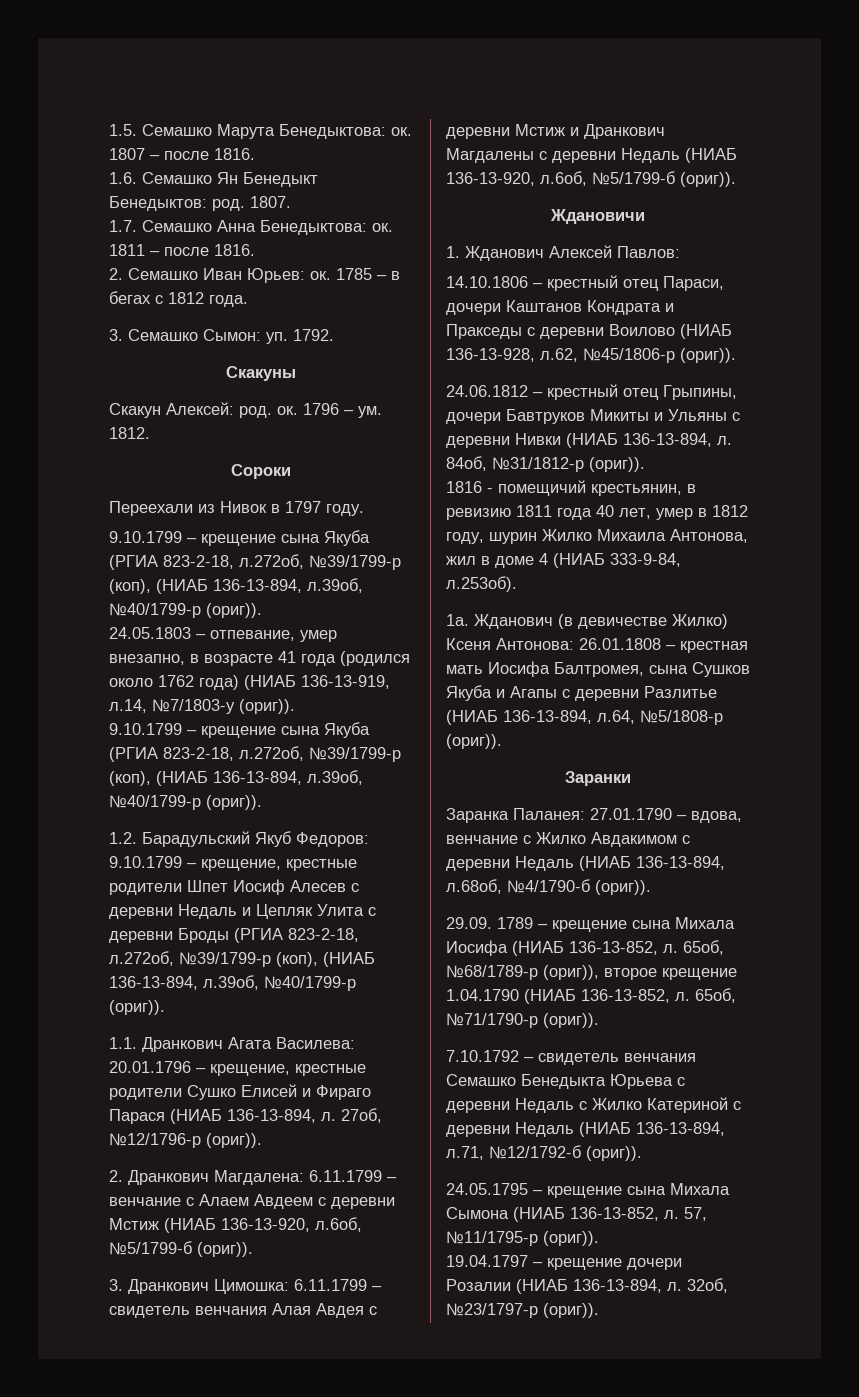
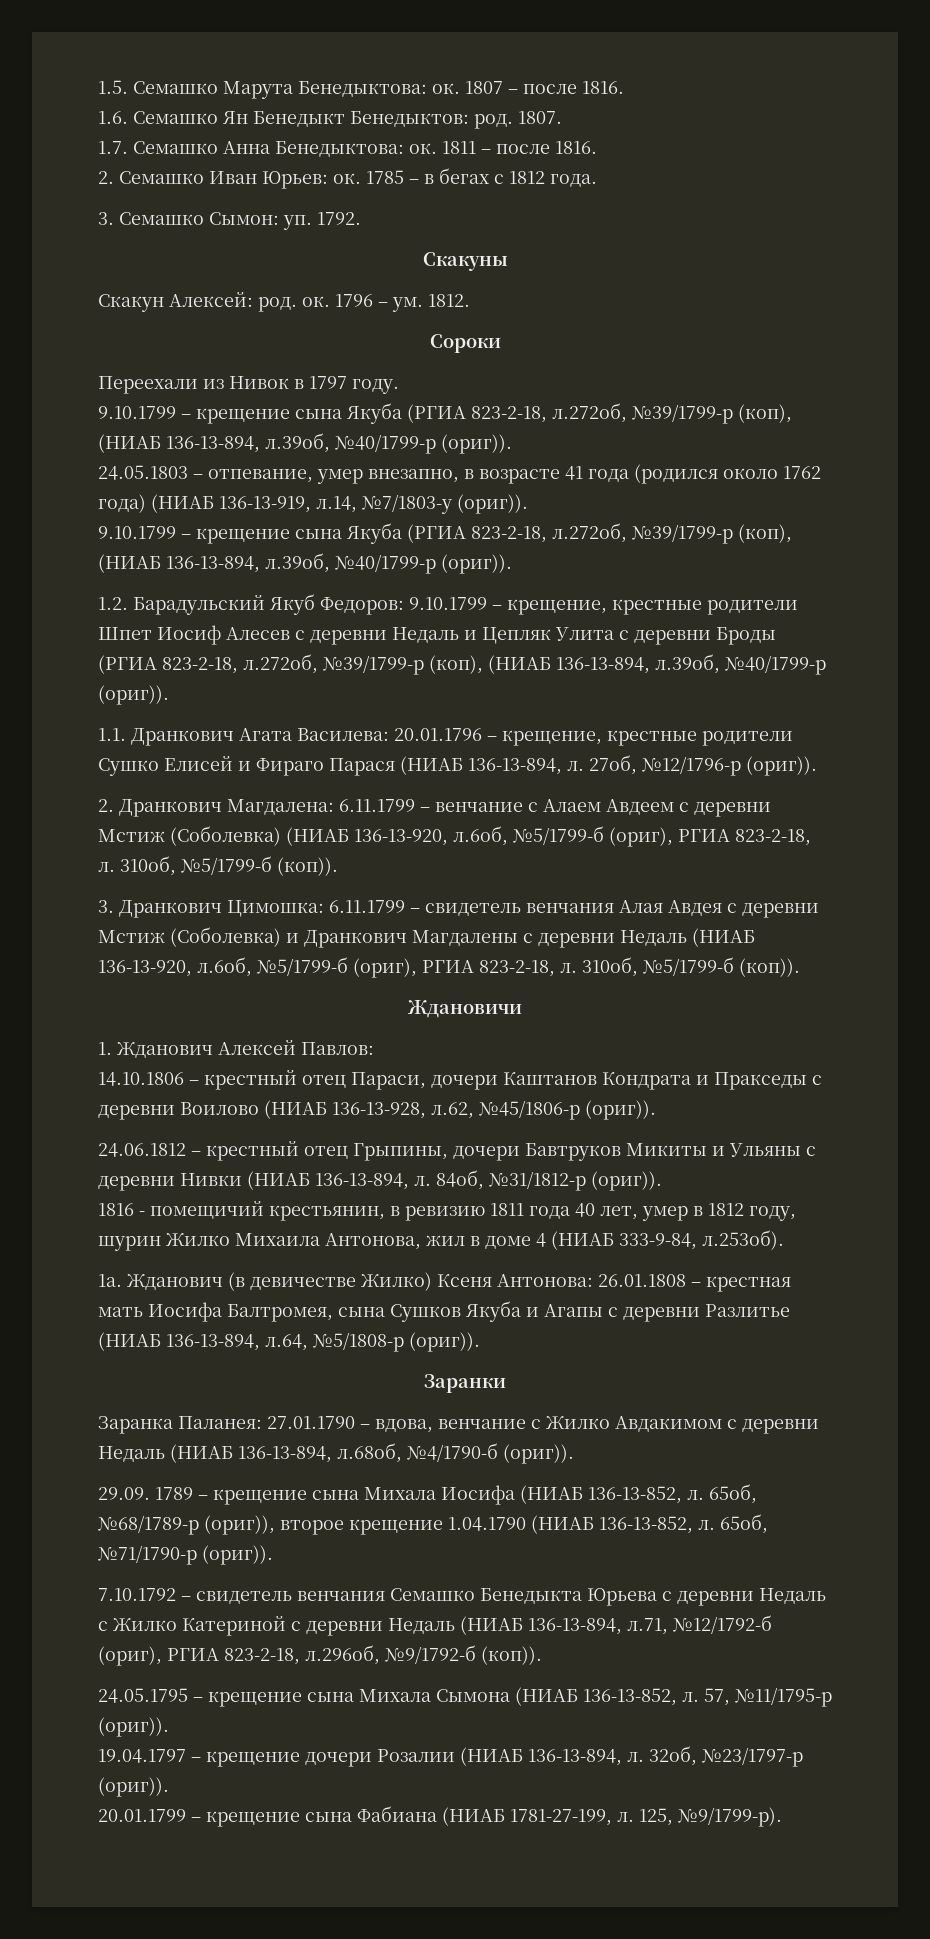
[164,1217,362,1233] [109,1241,253,1257] (НИАБ 136-13-920, л.6об, №5/1799-б (ориг)). -> [170,826,811,847] [98,856,338,876] (Соболевка) (НИАБ 136-13-920, л.6об, №5/1799-б (ориг), РГИА 823-2-18, л. 310об, №5/1799-б (коп)).
(565, 130) none -> [170,927,281,947] (Соболевка)
[680,172,736,187] (ориг)). -> [353,957,800,978] (ориг), РГИА 823-2-18, л. 310об, №5/1799-б (коп)).
[586,1146,642,1161] (ориг)). -> [98,1645,542,1666] (ориг), РГИА 823-2-18, л.296об, №9/1792-б (коп)).
(599, 1310) none -> [98,1806,782,1827] // 20.01.1799 – крещение сына Фабиана (НИАБ 1781-27-199, л. 125, №9/1799-р).

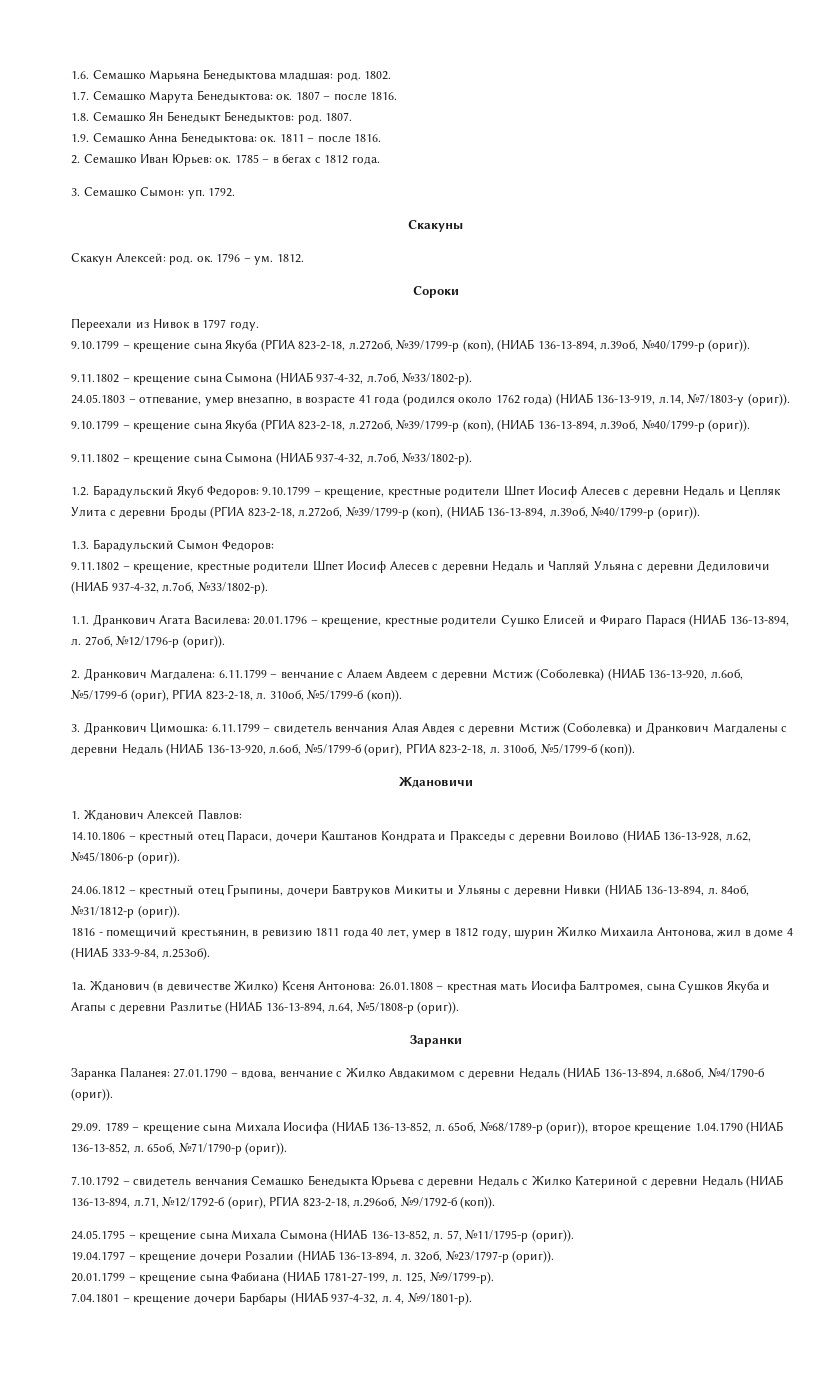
[98,80,128,94] 1.5. -> [71,69,392,82] [71,91,89,100] 1.6. Семашко Марьяна Бенедыктова младшая: род. 1802. // 1.7.
[98,111,128,124] 1.6. -> [71,113,89,121] 1.8.
[98,141,128,154] 1.7. -> [71,134,89,142] 1.9.
(512, 444) none -> [71,372,473,385] // 9.11.1802 – крещение сына Сымона (НИАБ 937-4-32, л.7об, №33/1802-р).
(512, 564) none -> [71,452,473,465] // 9.11.1802 – крещение сына Сымона (НИАБ 937-4-32, л.7об, №33/1802-р).
(169, 695) none -> [71,539,274,552] [71,560,771,573] [71,581,268,594] // 1.3. Барадульский Сымон Федоров: // 9.11.1802 – крещение, крестные родители Шпет Иосиф Алесев с деревни Недаль и Чапляй Ульяна с деревни Дедиловичи (НИАБ 937-4-32, л.7об, №33/1802-р).
(782, 1817) none -> [71,1292,472,1305] // 7.04.1801 – крещение дочери Барбары (НИАБ 937-4-32, л. 4, №9/1801-р).

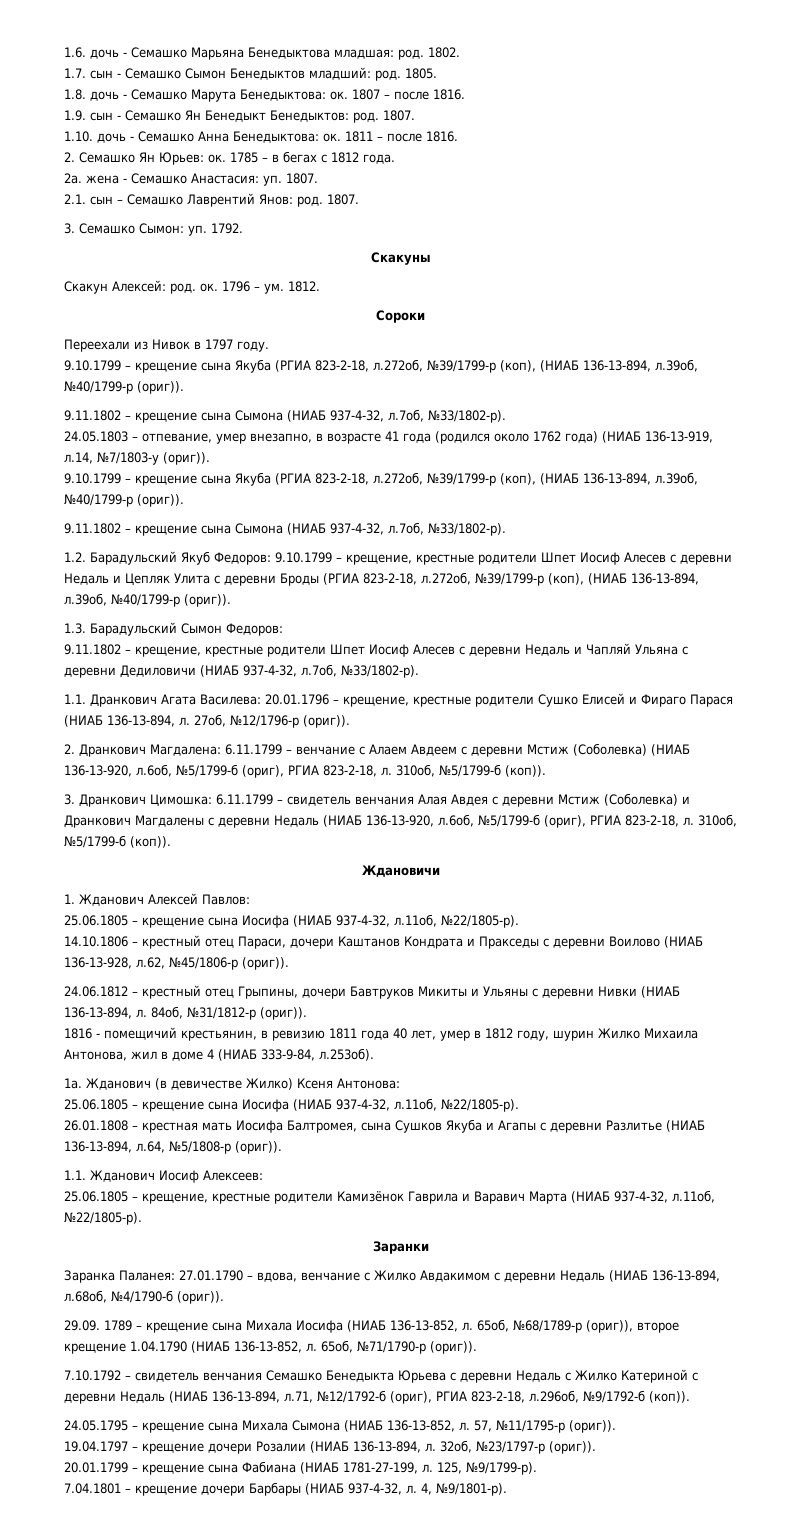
(89, 75) none -> [90,49,127,59] дочь -
(89, 95) none -> [90,67,437,81] [64,89,127,101] сын - Семашко Сымон Бенедыктов младший: род. 1805. // 1.8. дочь -
[71,113,89,121] 1.8. -> [64,110,121,121] 1.9. сын -
[71,134,89,142] 1.9. -> [64,131,134,143] 1.10. дочь -
[140,154,169,164] Иван -> [139,152,155,162] Ян
(380, 160) none -> [64,173,318,186] [64,193,359,207] // 2а. жена - Семашко Анастасия: уп. 1807. // 2.1. сын – Семашко Лаврентий Янов: род. 1807.
(242, 814) none -> [64,914,519,928] // 25.06.1805 – крещение сына Иосифа (НИАБ 937-4-32, л.11об, №22/1805-р).
(376, 986) none -> [64,1098,519,1112] // 25.06.1805 – крещение сына Иосифа (НИАБ 937-4-32, л.11об, №22/1805-р). //
(460, 1007) none -> [64,1170,263,1183] [64,1190,715,1204] [64,1212,142,1225] // 1.1. Жданович Иосиф Алексеев: // 25.06.1805 – крещение, крестные родители Камизёнок Гаврила и Варавич Марта (НИАБ 937-4-32, л.11об, №22/1805-р).

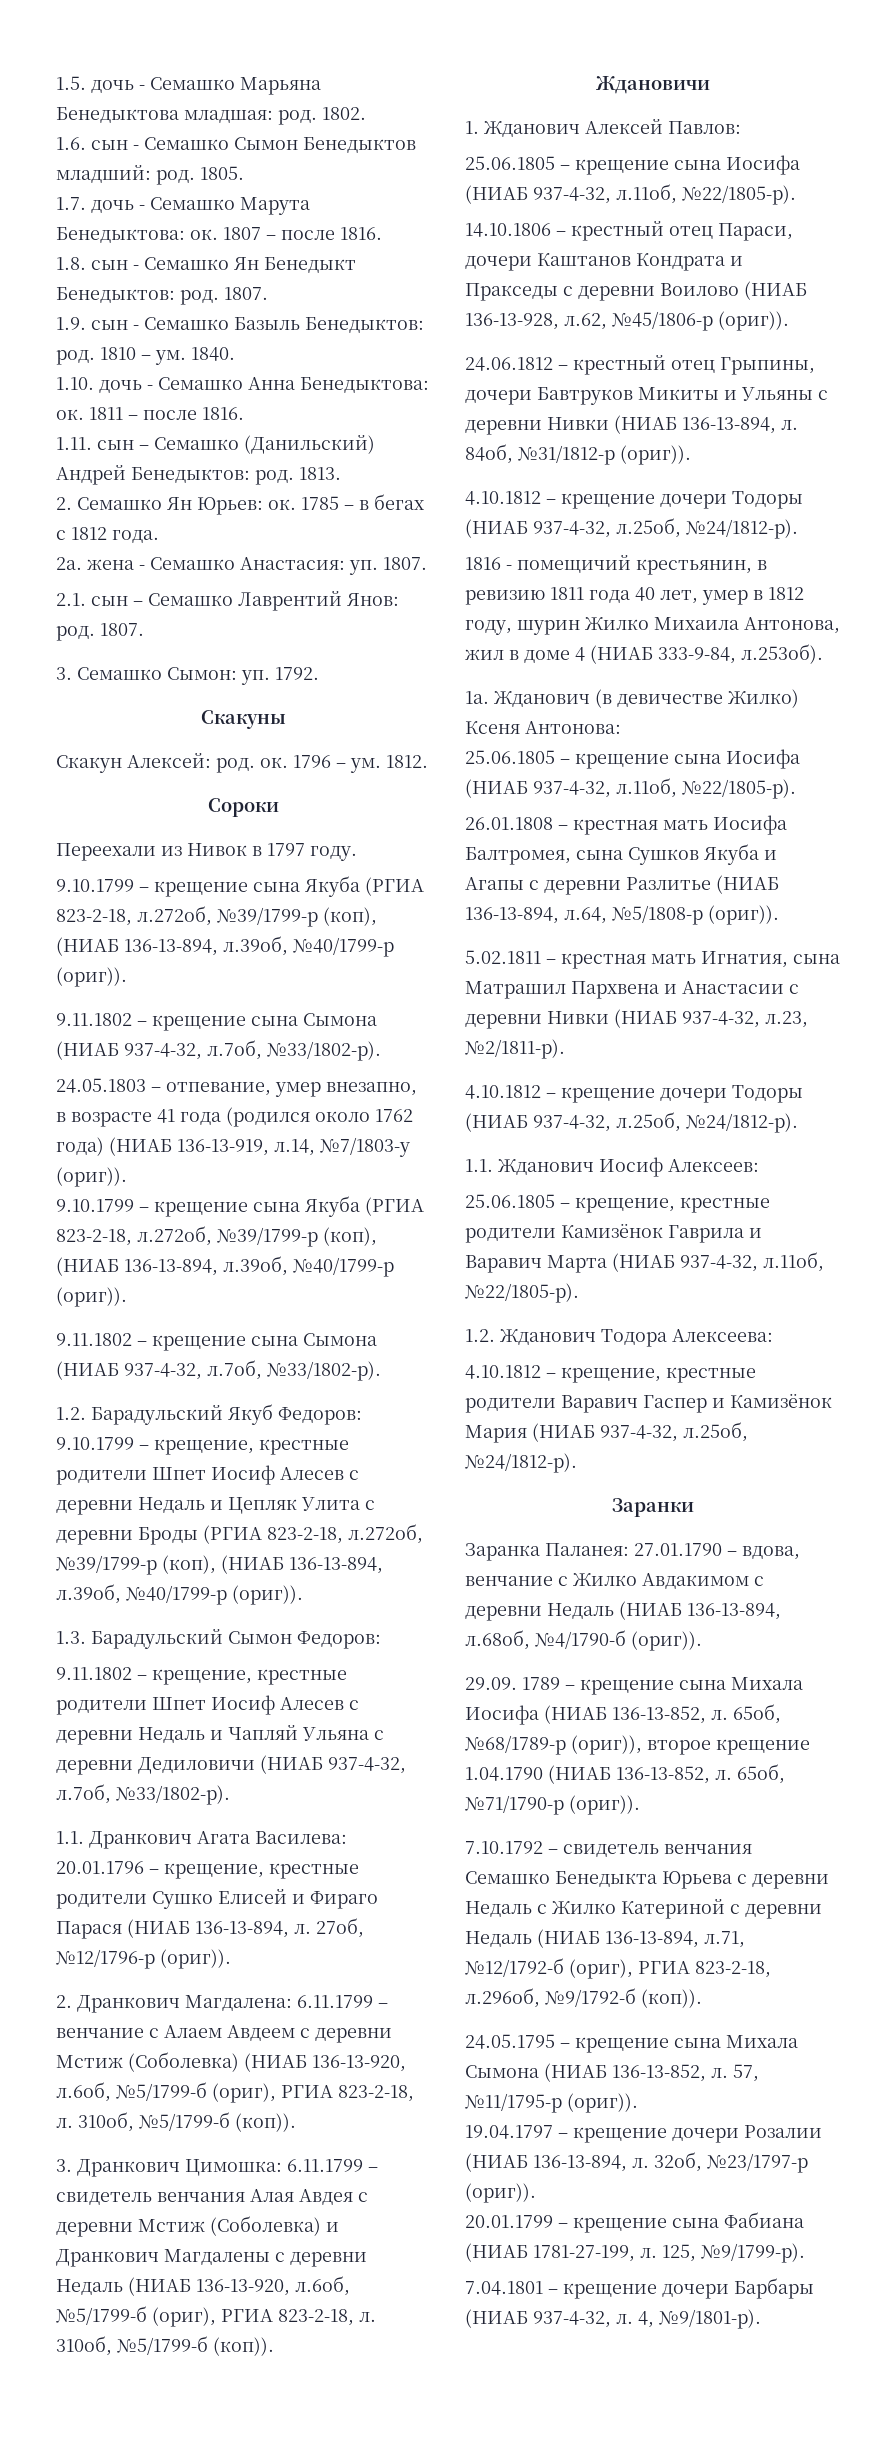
[64,47,86,58] 1.6. -> [56,76,86,90] 1.5.
[64,68,86,78] 1.7. -> [56,137,86,150] 1.6.
[64,89,86,100] 1.8. -> [56,197,86,210] 1.7.
[64,110,86,121] 1.9. -> [56,257,86,270] 1.8.
(415, 115) none -> [56,317,424,333] [56,347,235,365] // 1.9. сын - Семашко Базыль Бенедыктов: род. 1810 – ум. 1840.
(458, 136) none -> [56,435,375,454] [56,465,341,485] // 1.11. сын – Семашко (Данильский) Андрей Бенедыктов: род. 1813.
(307, 1013) none -> [465,491,803,509] [465,518,798,539] // 4.10.1812 – крещение дочери Тодоры (НИАБ 937-4-32, л.25об, №24/1812-р).
(282, 1147) none -> [465,950,840,969] [465,981,799,999] [465,1009,808,1029] [465,1039,565,1059] [465,1085,803,1103] [465,1112,798,1133] // 5.02.1811 – крестная мать Игнатия, сына Матрашил Пархвена и Анастасии с деревни Нивки (НИАБ 937-4-32, л.23, №2/1811-р). // 4.10.1812 – крещение дочери Тодоры (НИАБ 937-4-32, л.25об, №24/1812-р).
(142, 1218) none -> [465,1329,773,1347] [465,1365,756,1383] [465,1394,832,1413] [465,1422,748,1443] [465,1453,577,1473] // 1.2. Жданович Тодора Алексеева: // 4.10.1812 – крещение, крестные родители Варавич Гаспер и Камизёнок Мария (НИАБ 937-4-32, л.25об, №24/1812-р).

